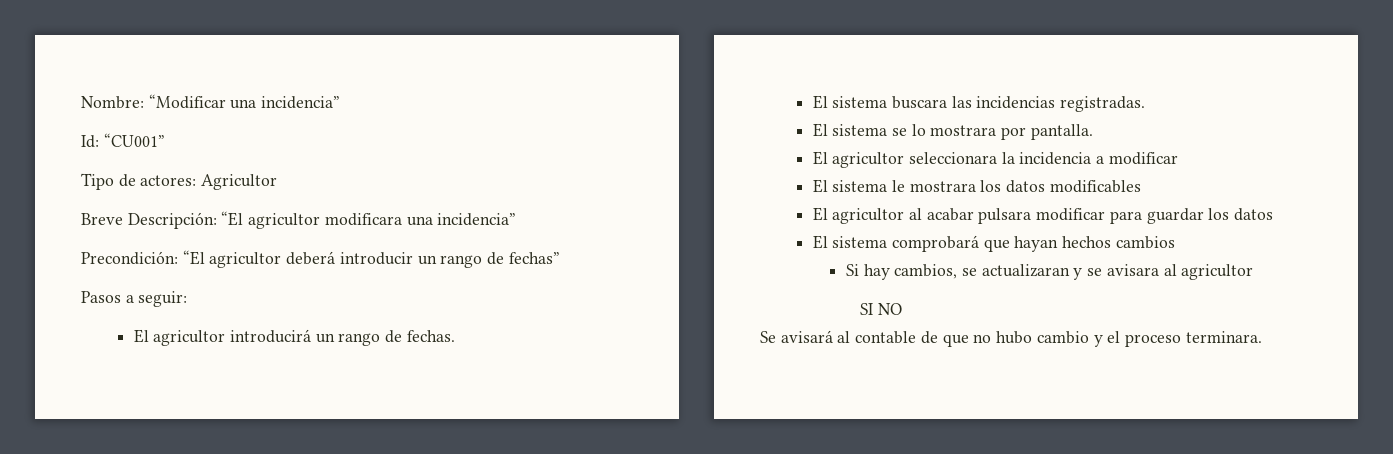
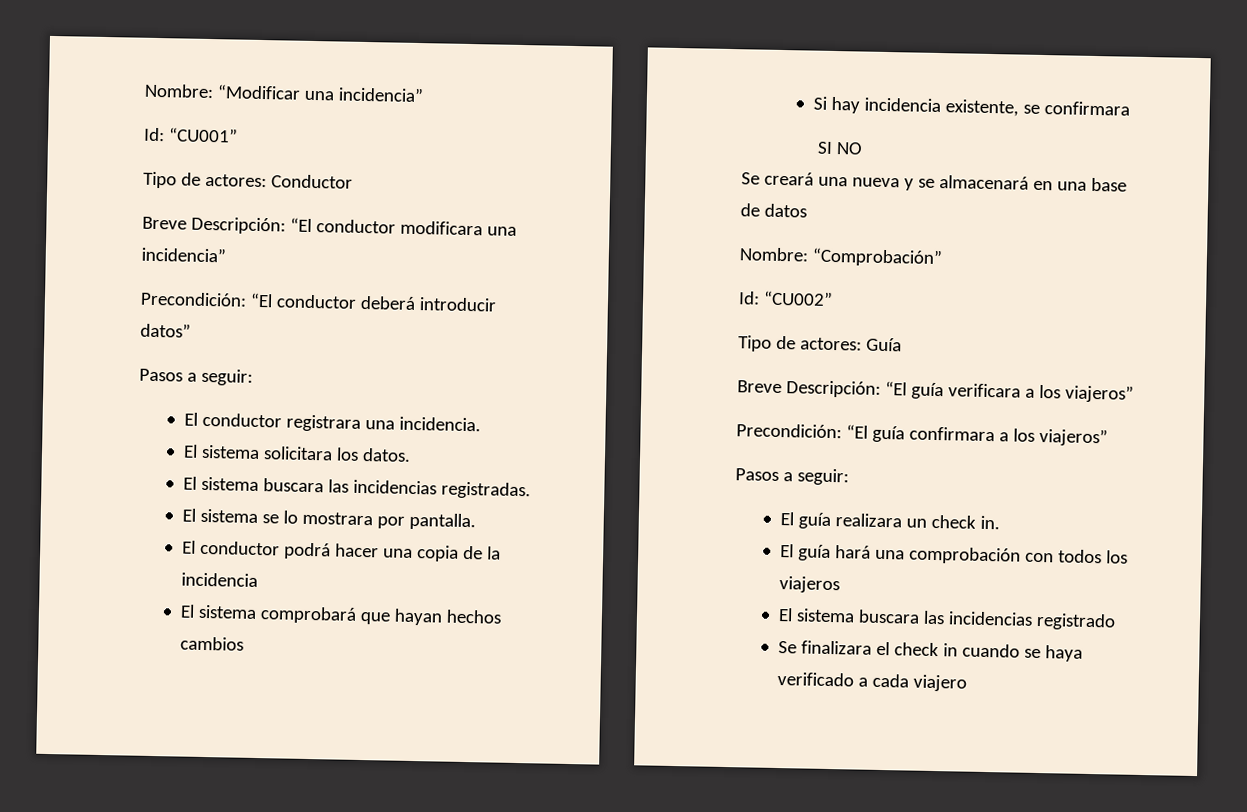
[201,174,278,190] [81,211,321,229] Agricultor // Breve Descripción: “El agricultor -> [270,174,353,189] [142,216,396,235] Conductor // Breve Descripción: “El conductor
[209,252,282,268] agricultor -> [275,294,357,309] conductor
[417,252,560,268] [81,291,188,307] [133,329,455,346] un rango de fechas” // Pasos a seguir: // El agricultor introducirá un rango de fechas. -> [140,322,191,338] [139,368,253,386] [183,412,481,432] [182,444,411,462] datos” // Pasos a seguir: // El conductor registrara una incidencia. // El sistema solicitara los datos.
[832,152,1178,168] [812,179,1141,193] [812,207,1274,224] agricultor seleccionara la incidencia a modificar // El sistema le mostrara los datos modificables // El agricultor al acabar pulsara modificar para guardar los datos -> [199,540,501,562] [180,572,258,588] conductor podrá hacer una copia de la incidencia
[894,264,1254,280] [859,303,902,315] [760,330,1262,347] cambios, se actualizaran y se avisara al agricultor // SI NO // Se avisará al contable de que no hubo cambio y el proceso terminara. -> [863,97,1130,117] [816,141,863,155] [741,171,1127,192] [740,203,807,218] [739,247,943,268] [738,290,833,306] [738,335,902,352] [737,380,1134,403] [736,423,1108,447] [735,468,849,486] [779,512,1000,530] [779,544,1128,565] [778,576,840,594] [777,608,1116,631] [777,640,1083,662] [776,671,967,692] incidencia existente, se confirmara // SI NO // Se creará una nueva y se almacenará en una base de datos // Nombre: “Comprobación” // Id: “CU002” // Tipo de actores: Guía // Breve Descripción: “El guía verificara a los viajeros” // Precondición: “El guía confirmara a los viajeros” // Pasos a seguir: // El guía realizara un check in. // El guía hará una comprobación con todos los viajeros // El sistema buscara las incidencias registrado // Se finalizara el check in cuando se haya verificado a cada viajero

